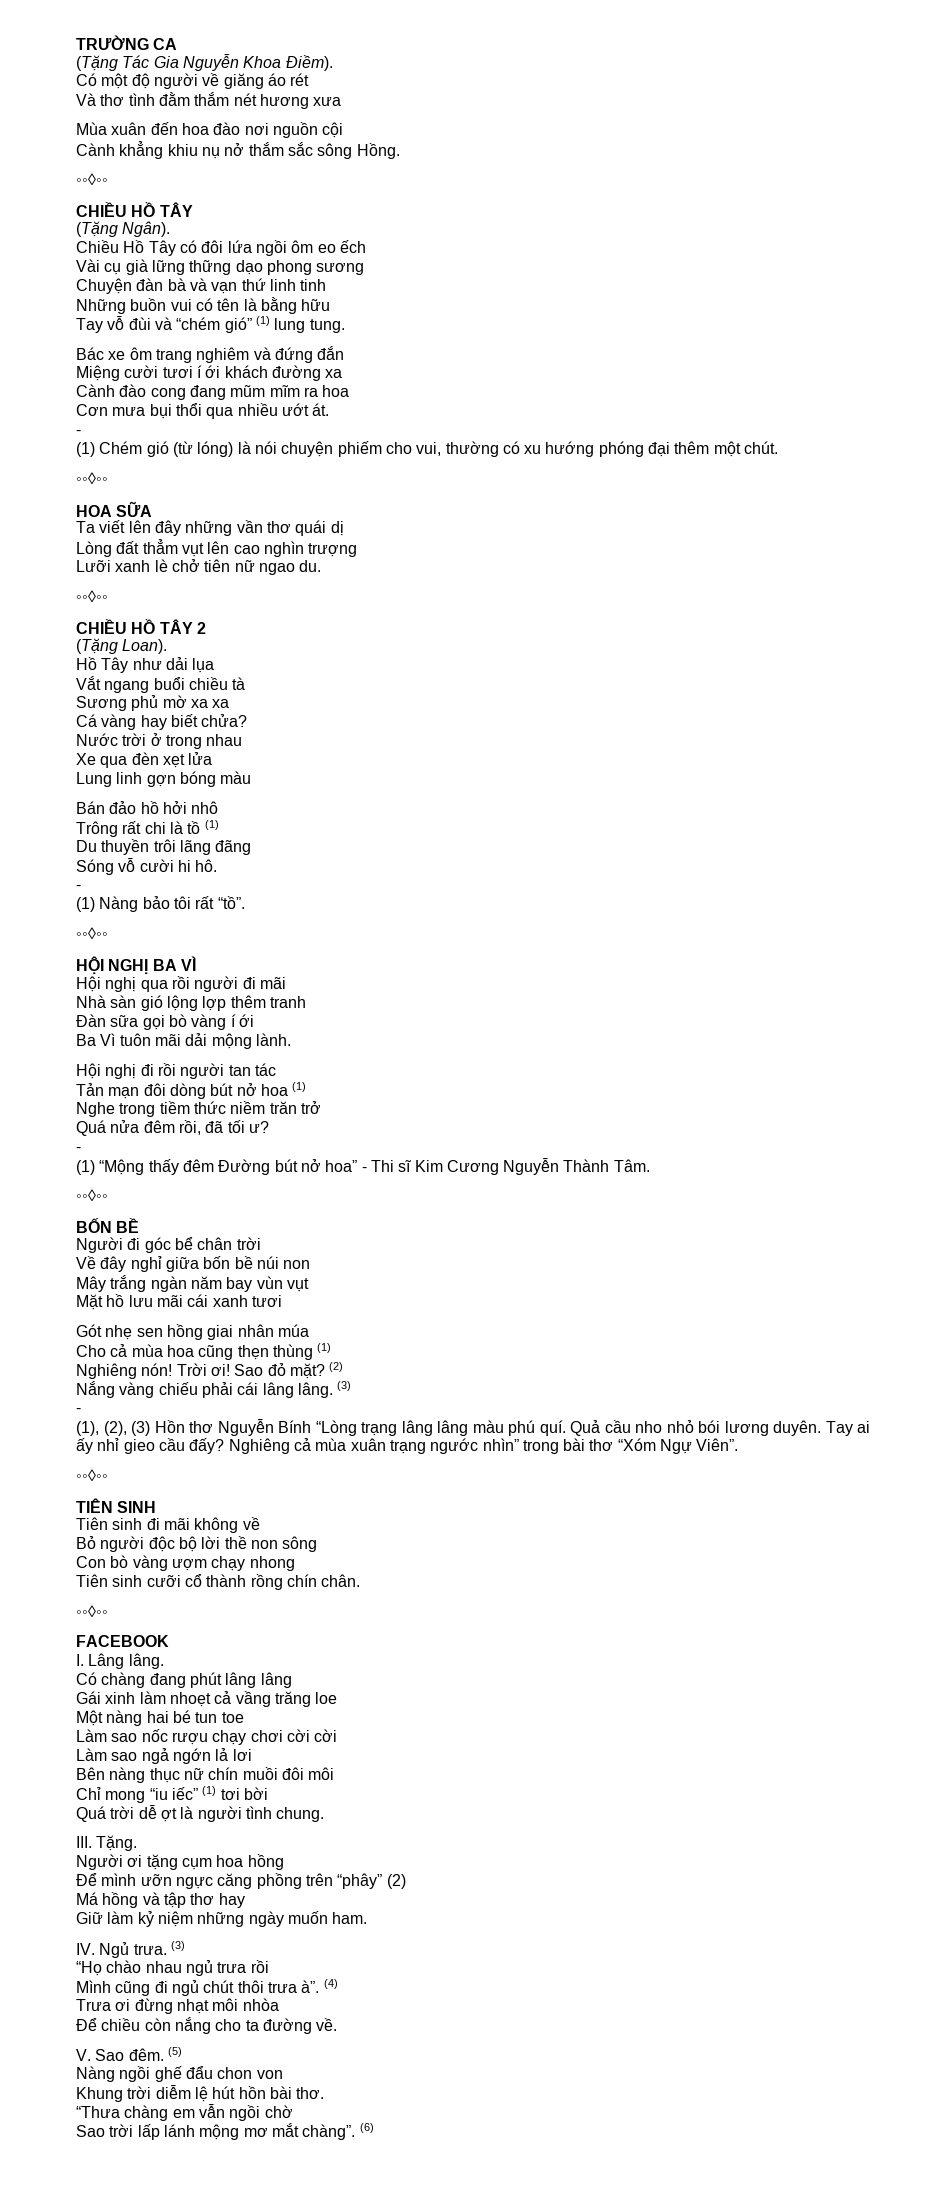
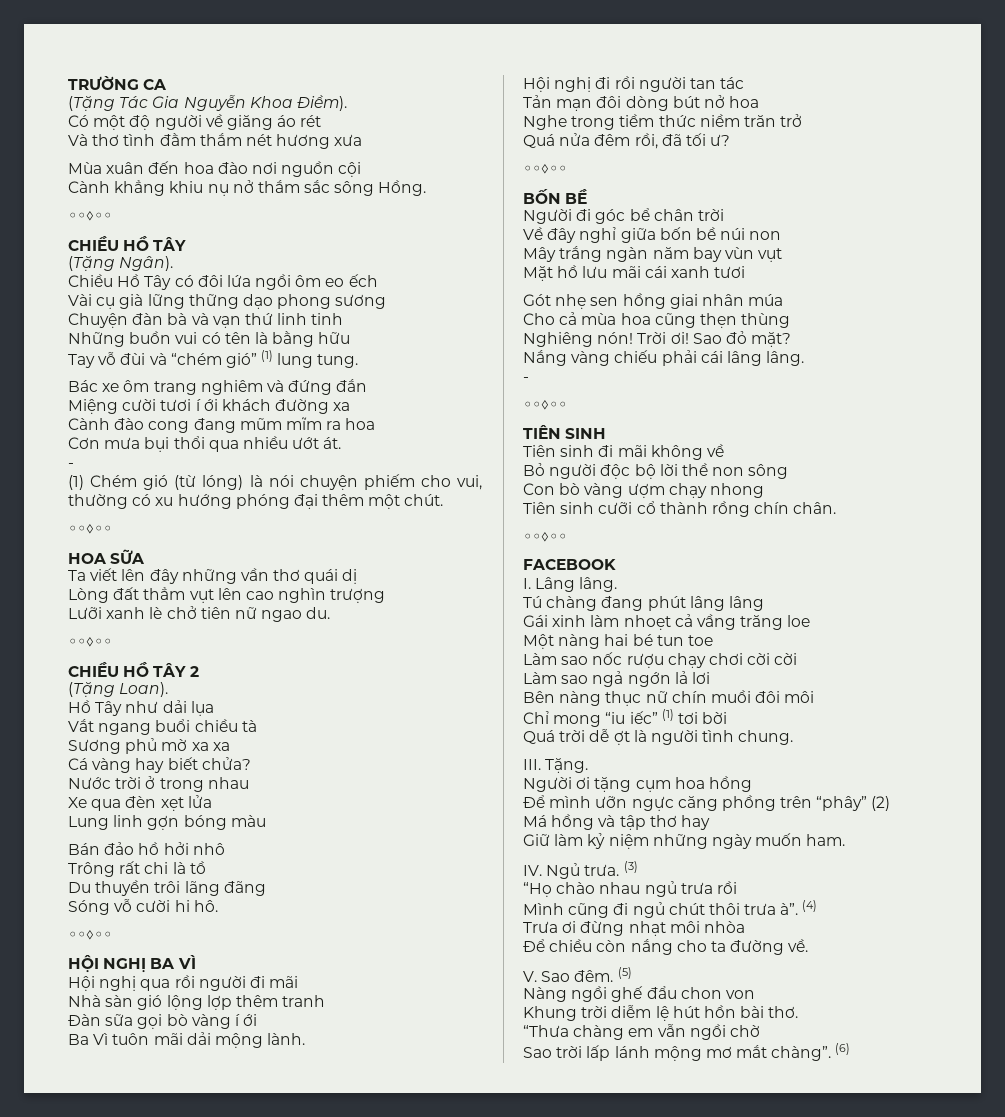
[204,820,219,830] (1) -> (206, 867) none
[76,885,81,890] [76,896,245,912] // - // (1) Nàng bảo tôi rất “tồ”. -> (218, 906) none
[292,1082,307,1092] (1) -> (760, 102) none
[76,1147,81,1152] [76,1158,650,1175] // - // (1) “Mộng thấy đêm Đường bút nở hoa” - Thi sĩ Kim Cương Nguyễn Thành Tâm. -> (731, 140) none
[317,1343,332,1353] (1) -> (791, 320) none
[329,1362,344,1372] (2) -> (792, 339) none
[337,1381,352,1391] [76,1408,81,1413] [76,1419,870,1436] [76,1438,739,1454] (3) // - // (1), (2), (3) Hồn thơ Nguyễn Bính “Lòng trạng lâng lâng màu phú quí. Quả cầu nho nhỏ bói lương duyên. Tay ai ấy nhỉ gieo cầu đấy? Nghiêng cả mùa xuân trạng ngước nhìn” trong bài thơ “Xóm Ngự Viên”. -> [523,377,529,382] // -
[76,1672,97,1685] Có -> [523,596,542,608] Tú

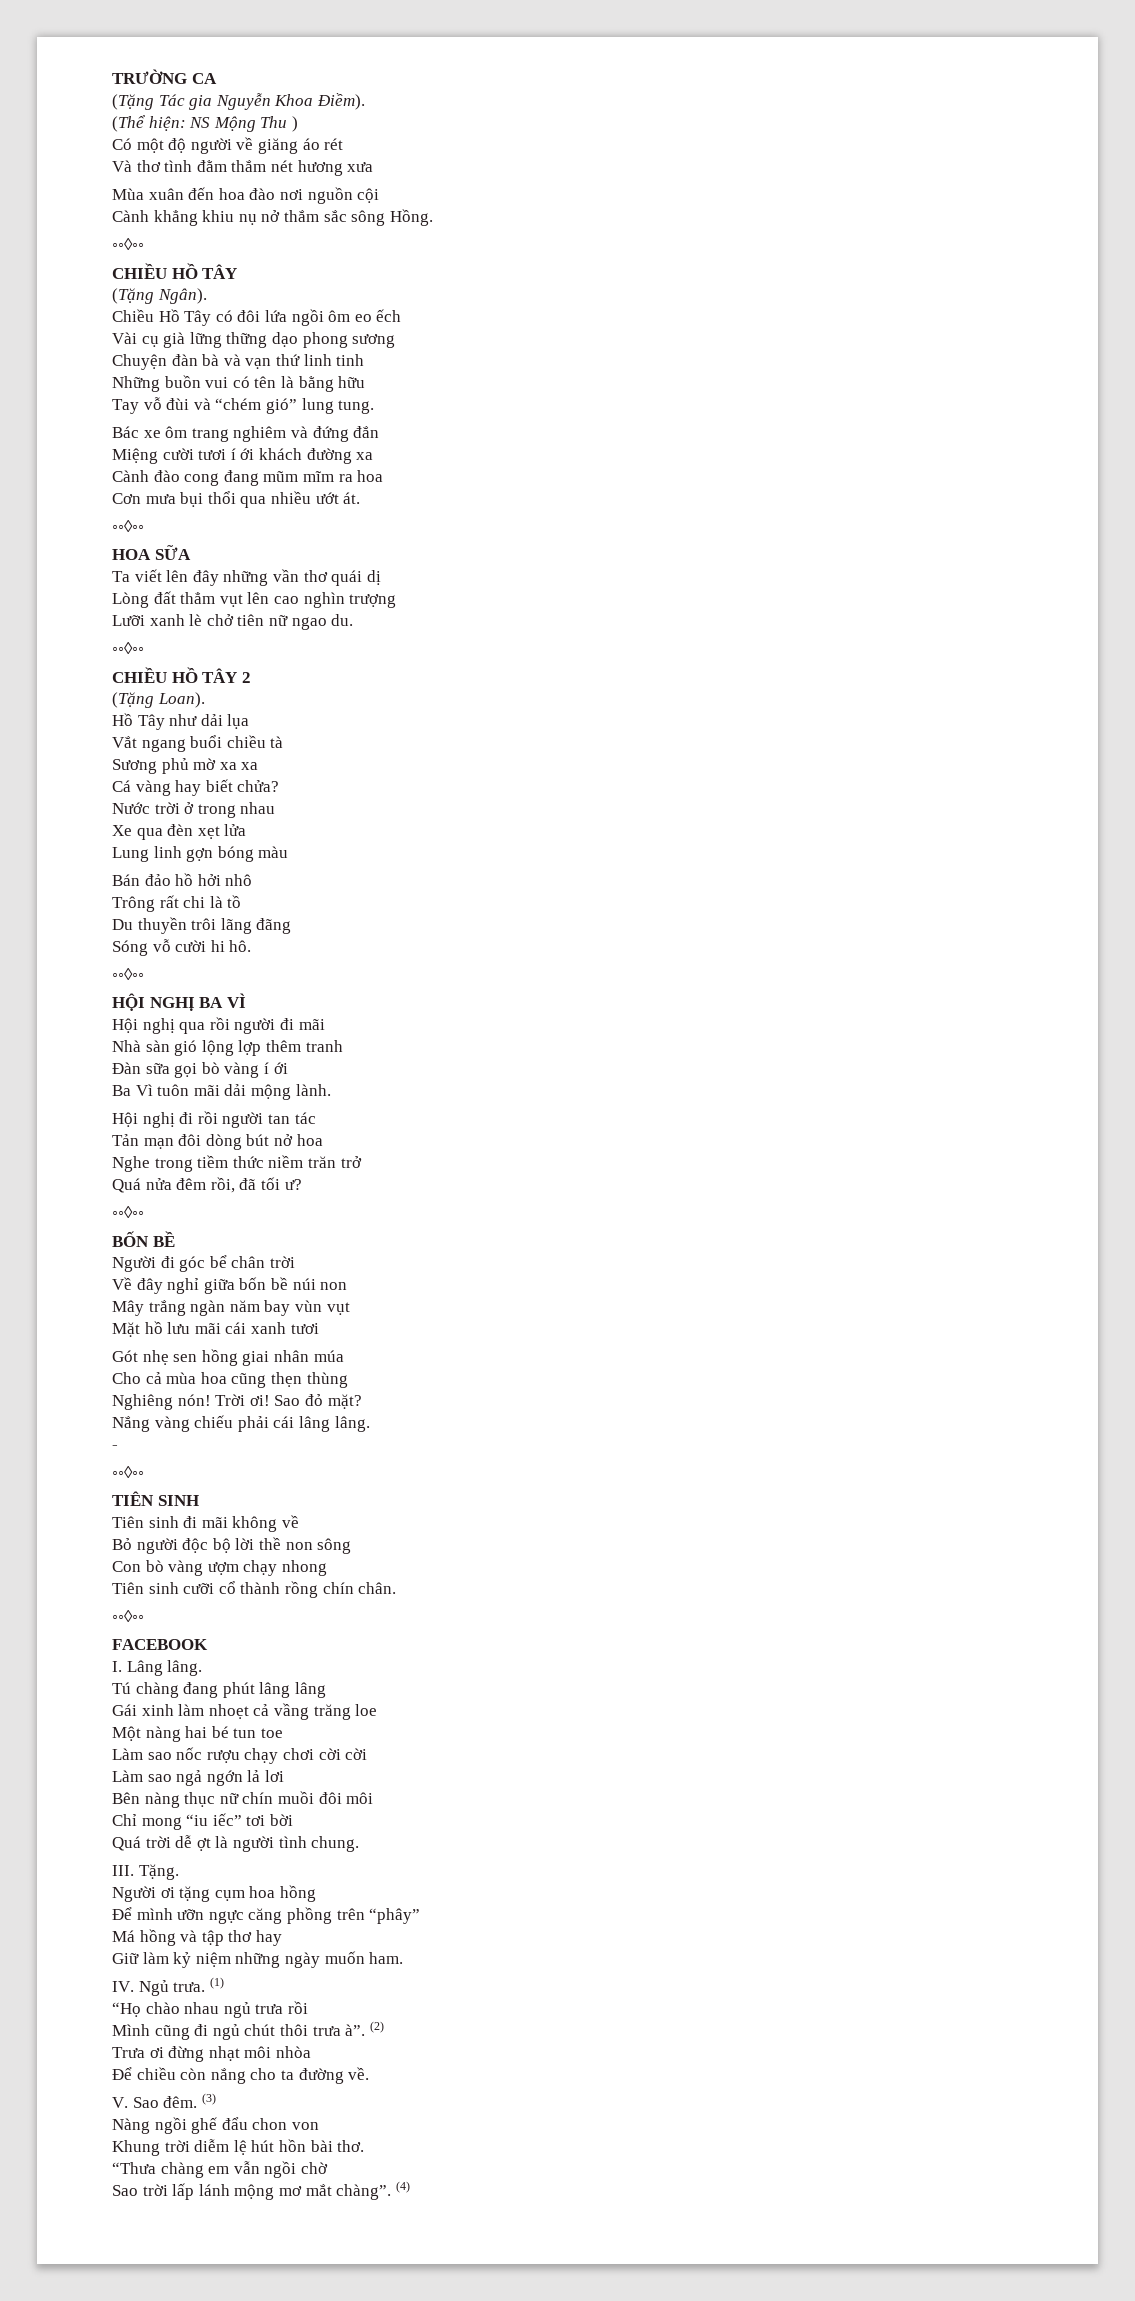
[152,96,180,108] Gia -> [189,95,213,110] gia
(347, 103) none -> [112,115,298,132] // (Thể hiện: NS Mộng Thu )
[261,350,274,362] (1) -> (297, 406) none
[68,463,74,468] [68,474,482,490] [68,494,444,509] // - // (1) Chém gió (từ lóng) là nói chuyện phiếm cho vui, thường có xu hướng phóng đại thêm một chút. -> (361, 498) none
[661,709,674,721] (1) -> (242, 1819) none
[871,796,891,811] (2) -> (421, 1916) none
[623,861,638,873] (3) -> [209,1977,224,1989] (1)
[802,900,818,912] (4) -> [369,2021,384,2033] (2)
[617,967,632,979] (5) -> [201,2093,216,2105] (3)
[835,1043,851,1055] (6) -> [395,2181,410,2193] (4)

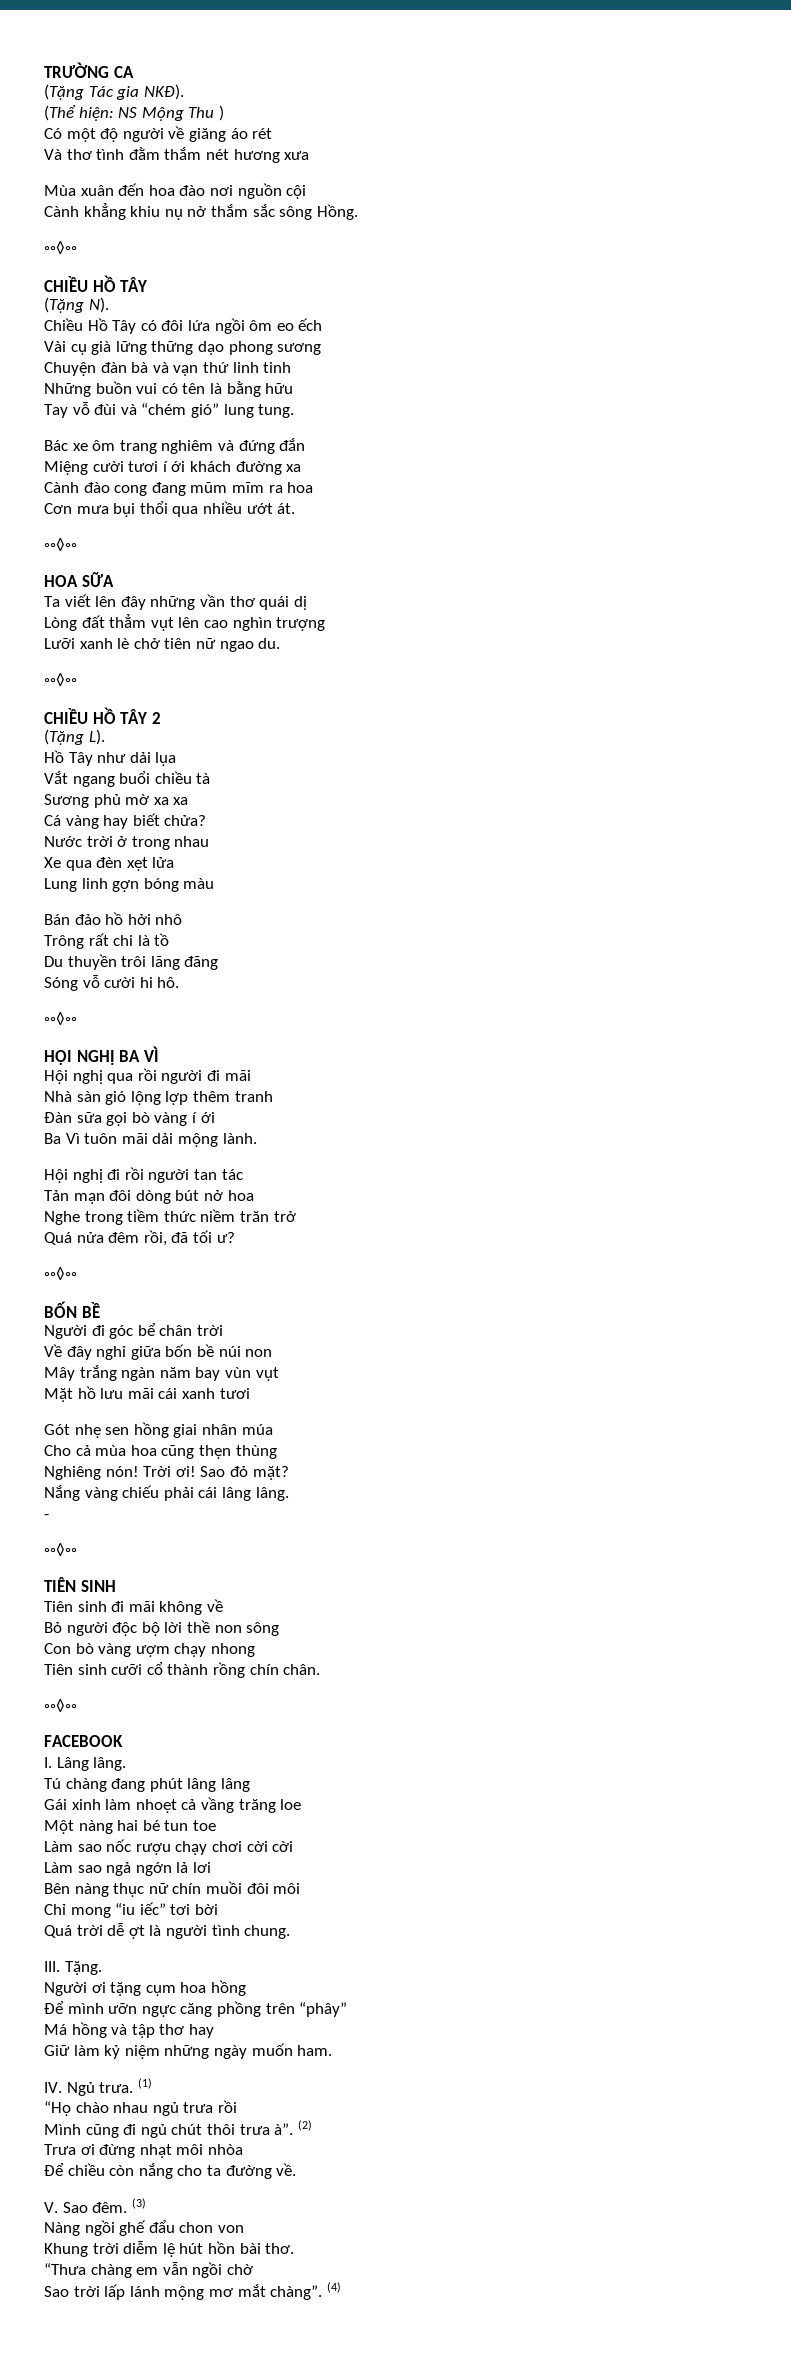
[215,93,365,110] Nguyễn Khoa Điềm). -> [143,84,184,100] NKĐ).
[157,288,207,304] Ngân). -> [88,297,109,313] N).
[157,692,205,708] Loan). -> [88,729,105,745] L).

